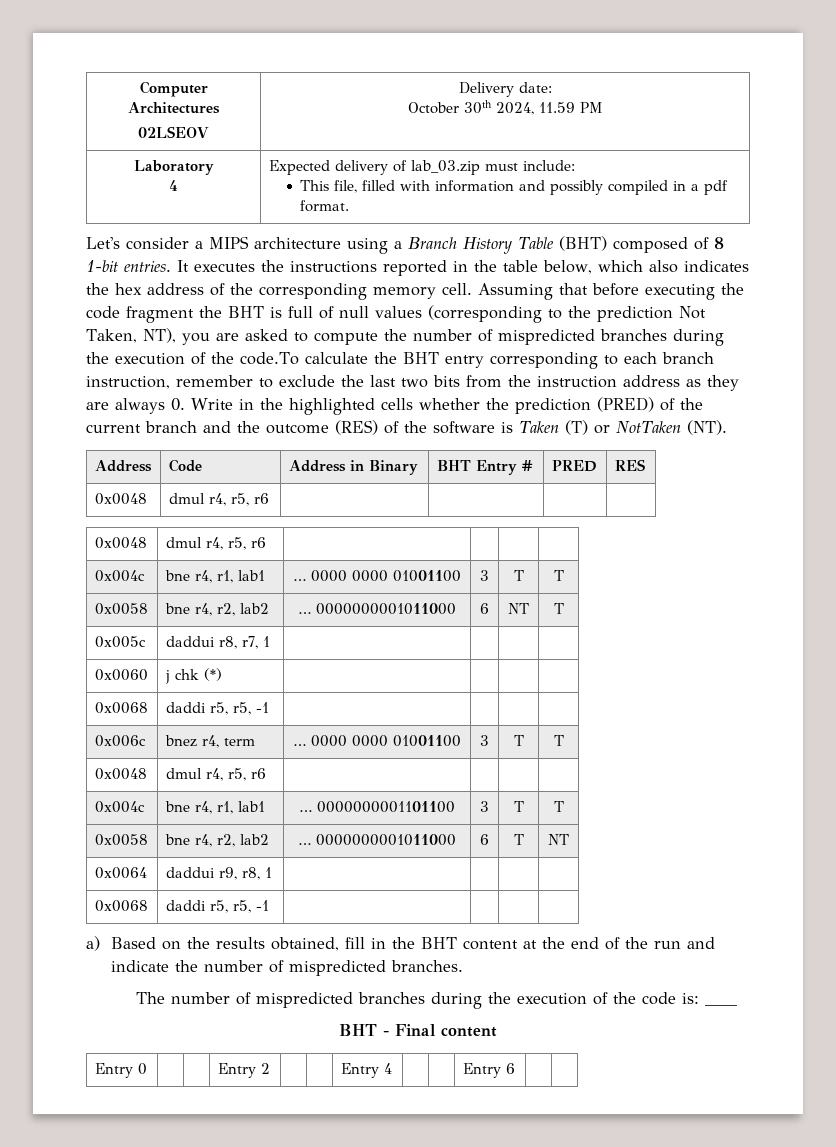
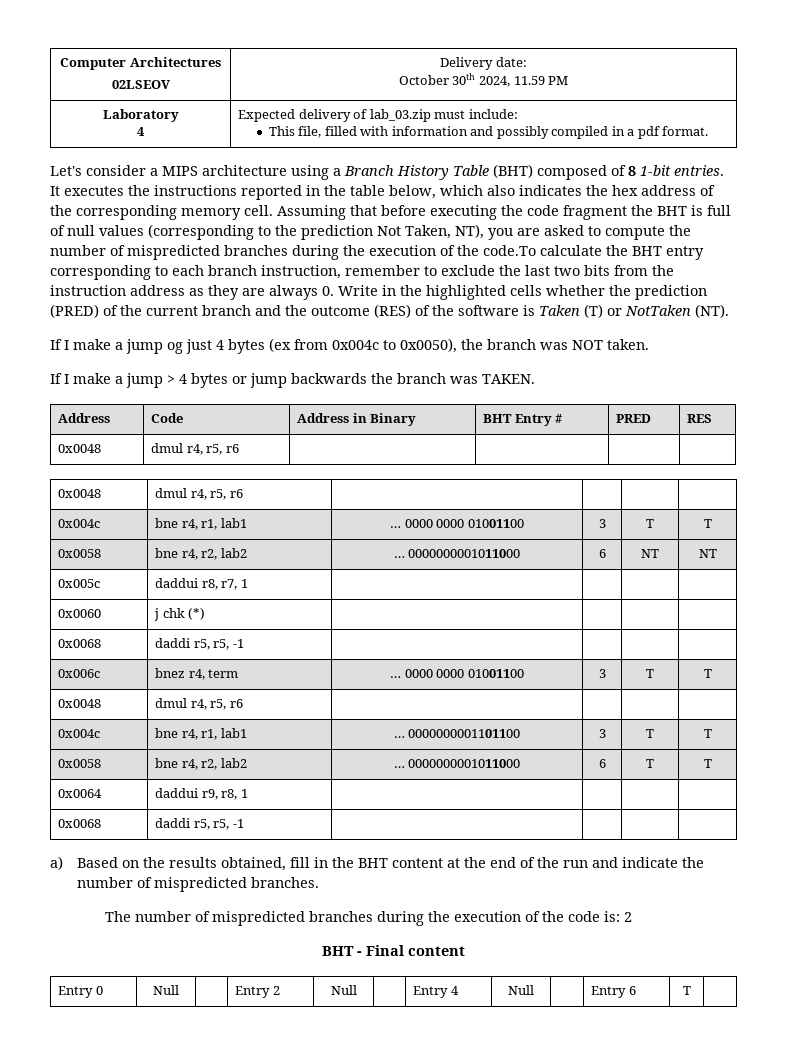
(727, 427) none -> [50,338,649,354] [50,373,535,388] // If I make a jump og just 4 bytes (ex from 0x004c to 0x0050), the branch was NOT taken. // If I make a jump > 4 bytes or jump backwards the branch was TAKEN.
[553,603,564,614] T -> [698,549,717,558] NT
[548,834,569,845] NT -> [703,759,712,768] T
[705,1004,738,1006] ____ -> [623,912,632,922] 2
(147, 1069) none -> [153,985,179,995] Null
(270, 1068) none -> [330,985,357,995] Null
(392, 1068) none -> [508,985,534,995] Null
(515, 1068) none -> [682,986,691,995] T

